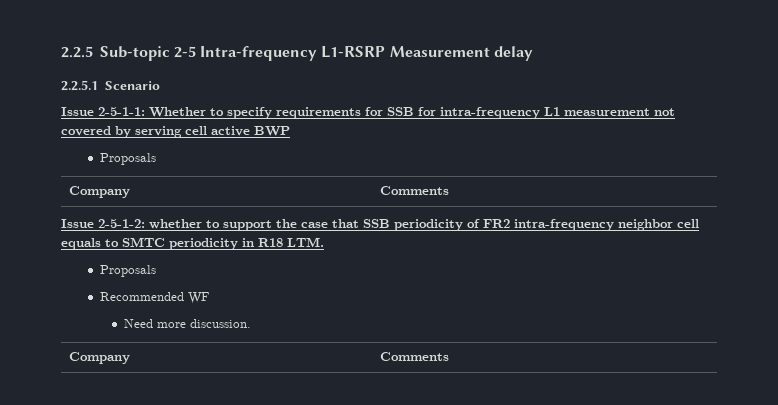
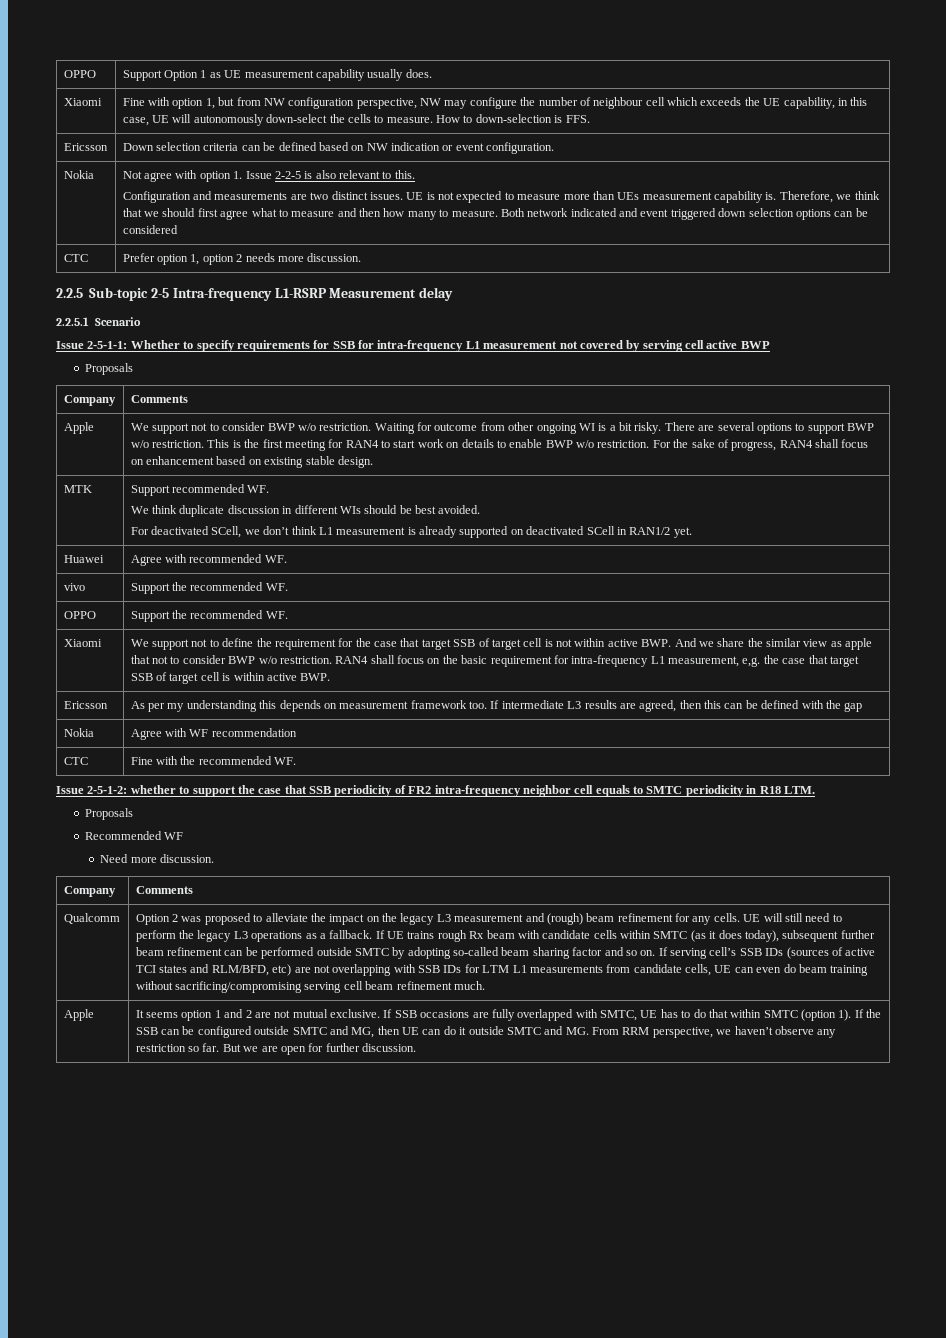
(61, 52) none -> [63,70,96,78] [122,69,432,81] [63,98,102,106] [122,97,868,109] [122,114,590,126] [63,143,108,151] [122,142,555,154] [63,170,94,179] [122,170,415,182] [122,191,880,203] [122,208,868,220] [122,225,178,234] [63,254,88,262] [122,253,362,265] OPPO | Support Option 1 as UE measurement capability usually does. // Xiaomi | Fine with option 1, but from NW configuration perspective, NW may configure the number of neighbour cell which exceeds the UE capability, in this case, UE will autonomously down-select the cells to measure. How to down-selection is FFS. // Ericsson | Down selection criteria can be defined based on NW indication or event configuration. // Nokia | Not agree with option 1. Issue 2-2-5 is also relevant to this. // Configuration and measurements are two distinct issues. UE is not expected to measure more than UEs measurement capability is. Therefore, we think that we should first agree what to measure and then how many to measure. Both network indicated and event triggered down selection options can be considered // CTC | Prefer option 1, option 2 needs more discussion. //
(450, 190) none -> [63,422,94,434] [130,422,875,434] [130,439,869,451] [130,456,373,468] [63,485,92,493] [130,484,270,496] [130,505,481,517] [130,526,692,538] [63,555,104,563] [130,554,287,566] [63,583,85,591] [130,582,288,594] [63,611,96,619] [130,610,288,622] [63,639,102,647] [130,638,873,650] [130,655,859,667] [130,672,331,684] [63,701,108,709] [130,700,863,712] [63,728,94,737] [130,728,297,740] [63,757,88,765] [130,756,297,765] // Apple | We support not to consider BWP w/o restriction. Waiting for outcome from other ongoing WI is a bit risky. There are several options to support BWP w/o restriction. This is the first meeting for RAN4 to start work on details to enable BWP w/o restriction. For the sake of progress, RAN4 shall focus on enhancement based on existing stable design. // MTK | Support recommended WF. // We think duplicate discussion in different WIs should be best avoided. // For deactivated SCell, we don’t think L1 measurement is already supported on deactivated SCell in RAN1/2 yet. // Huawei | Agree with recommended WF. // vivo | Support the recommended WF. // OPPO | Support the recommended WF. // Xiaomi | We support not to define the requirement for the case that target SSB of target cell is not within active BWP. And we share the similar view as apple that not to consider BWP w/o restriction. RAN4 shall focus on the basic requirement for intra-frequency L1 measurement, e,g. the case that target SSB of target cell is within active BWP. // Ericsson | As per my understanding this depends on measurement framework too. If intermediate L3 results are agreed, then this can be defined with the gap // Nokia | Agree with WF recommendation // CTC | Fine with the recommended WF.
(450, 356) none -> [63,913,120,924] [135,913,842,925] [135,930,875,942] [135,947,876,959] [135,964,869,976] [135,981,485,993] [63,1009,94,1021] [135,1009,882,1021] [135,1026,837,1038] [135,1043,417,1055] // Qualcomm | Option 2 was proposed to alleviate the impact on the legacy L3 measurement and (rough) beam refinement for any cells. UE will still need to perform the legacy L3 operations as a fallback. If UE trains rough Rx beam with candidate cells within SMTC (as it does today), subsequent further beam refinement can be performed outside SMTC by adopting so-called beam sharing factor and so on. If serving cell’s SSB IDs (sources of active TCI states and RLM/BFD, etc) are not overlapping with SSB IDs for LTM L1 measurements from candidate cells, UE can even do beam training without sacrificing/compromising serving cell beam refinement much. // Apple | It seems option 1 and 2 are not mutual exclusive. If SSB occasions are fully overlapped with SMTC, UE has to do that within SMTC (option 1). If the SSB can be configured outside SMTC and MG, then UE can do it outside SMTC and MG. From RRM perspective, we haven’t observe any restriction so far. But we are open for further discussion.

